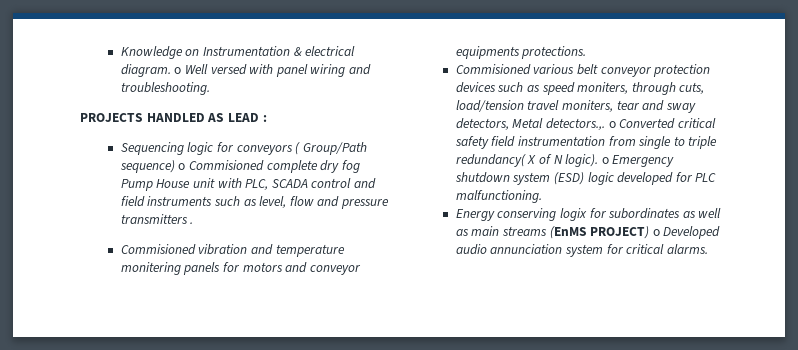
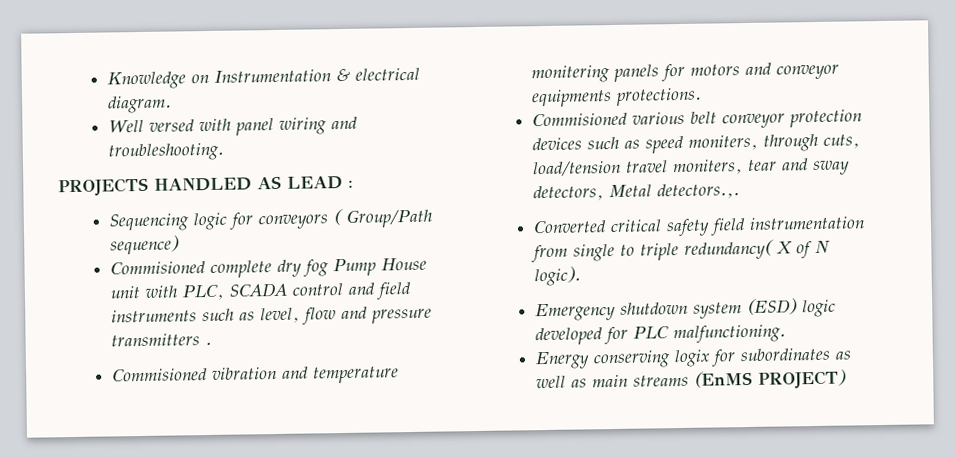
[174,67,182,74] o -> (172, 104) //
[178,163,186,170] o -> (180, 245) //
[608,121,616,128] o -> (740, 191) //
[601,157,609,164] o -> (581, 276) //
[652,226,721,239] [455,244,708,257] o Developed audio annunciation system for critical alarms. -> (847, 379) none

